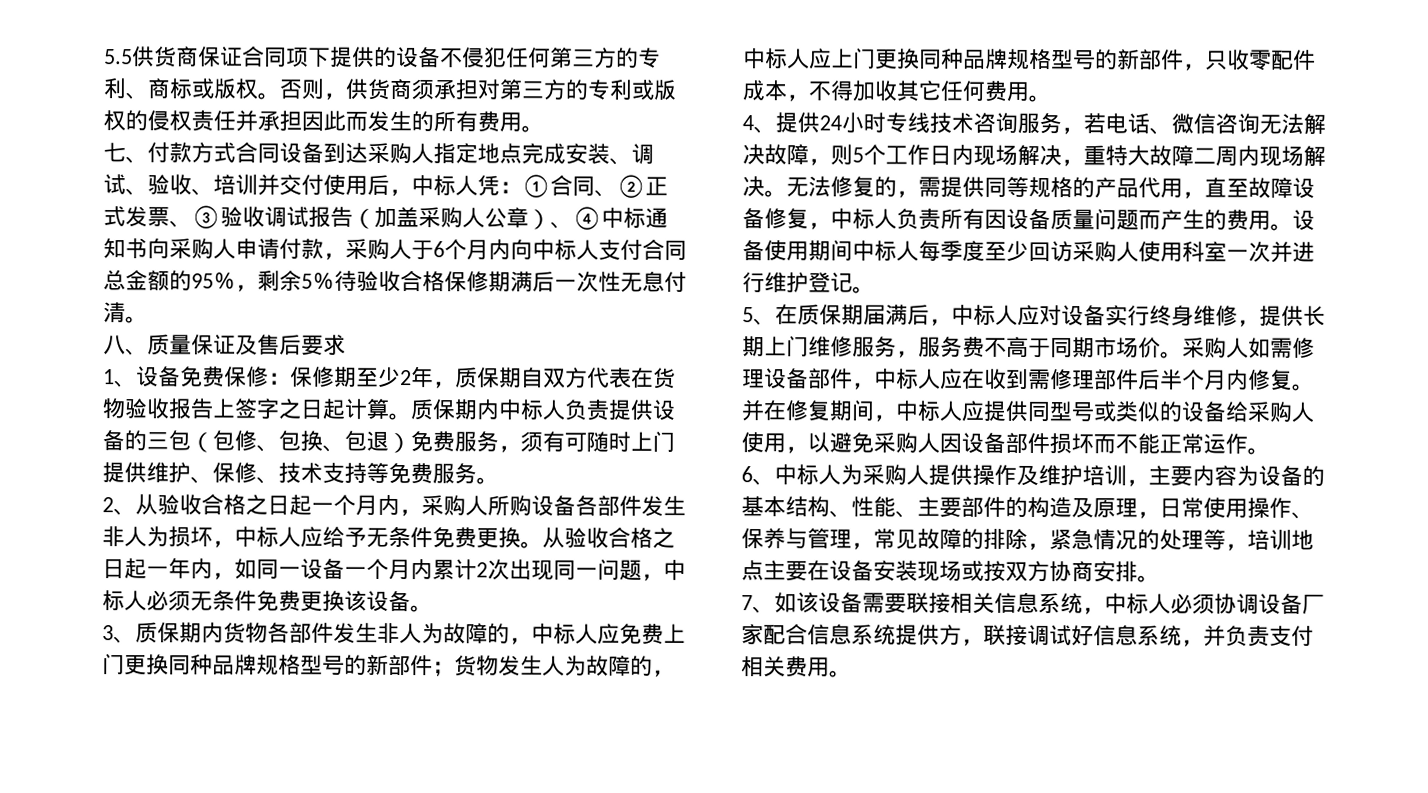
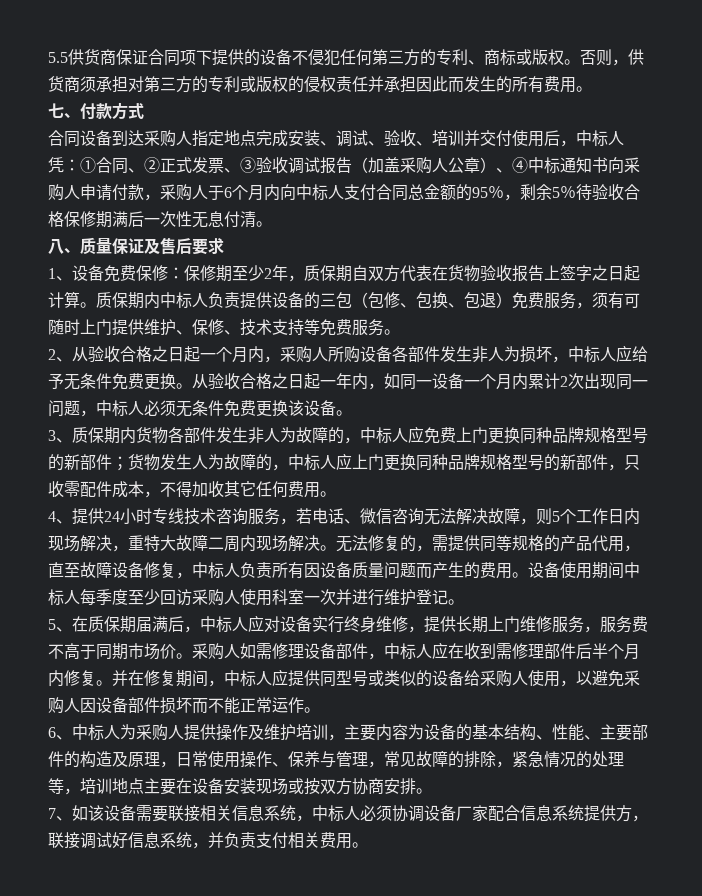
(236, 152) none -> (144, 111) //

